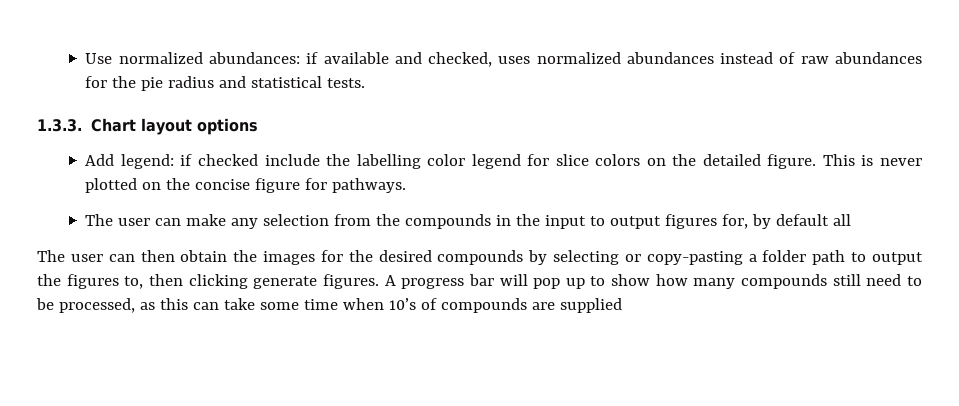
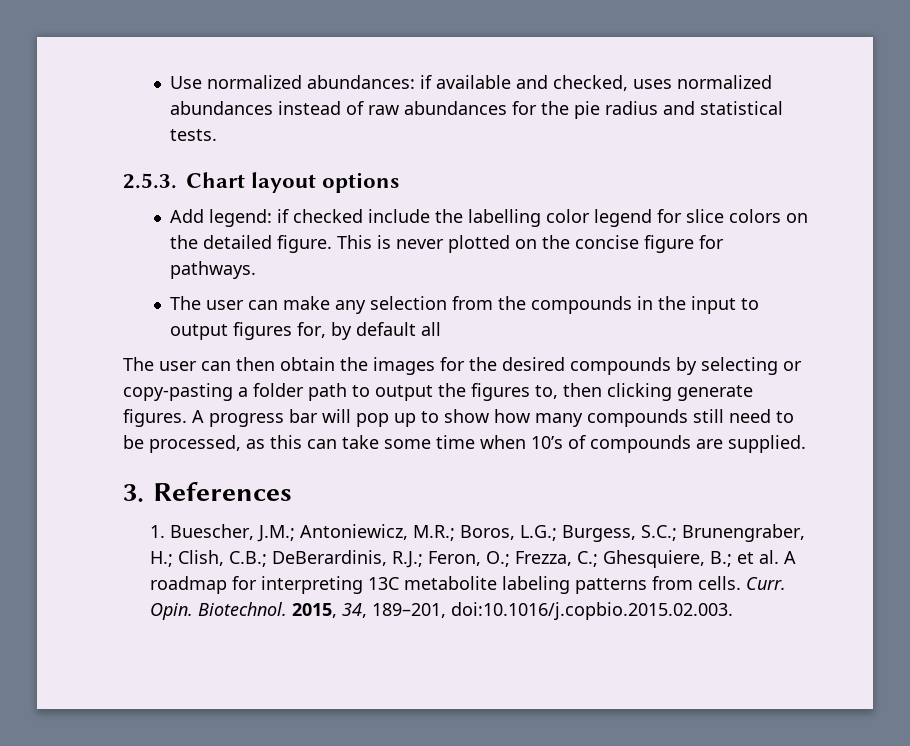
[37,119,82,132] 1.3.3. -> [123,173,177,189] 2.5.3.
[559,298,622,313] supplied -> [728,435,806,453] [123,482,292,502] [150,524,806,542] [150,550,797,568] [150,576,787,594] [150,602,734,620] supplied. // 3. References // 1. Buescher, J.M.; Antoniewicz, M.R.; Boros, L.G.; Burgess, S.C.; Brunengraber, H.; Clish, C.B.; DeBerardinis, R.J.; Feron, O.; Frezza, C.; Ghesquiere, B.; et al. A roadmap for interpreting 13C metabolite labeling patterns from cells. Curr. Opin. Biotechnol. 2015, 34, 189–201, doi:10.1016/j.copbio.2015.02.003.

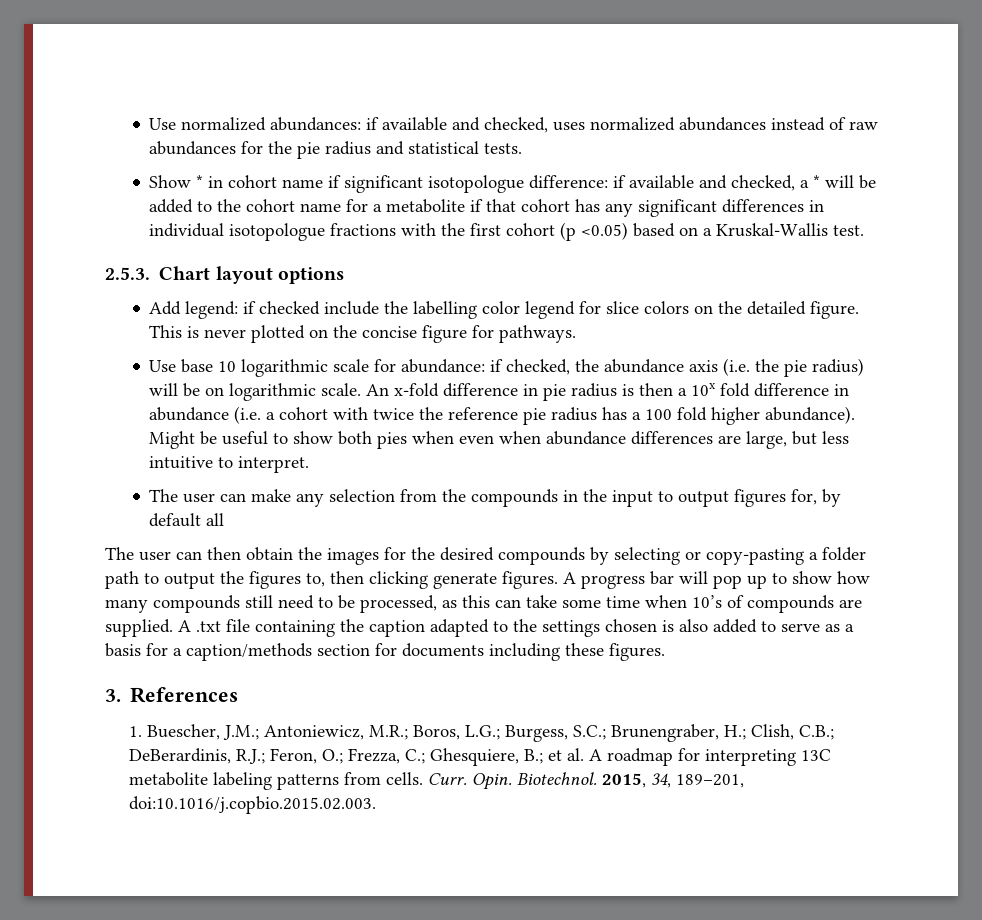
(218, 135) none -> [149,175,877,193] [149,199,825,217] [149,222,865,241] // Show * in cohort name if significant isotopologue difference: if available and checked, a * will be added to the cohort name for a metabolite if that cohort has any significant differences in individual isotopologue fractions with the first cohort (p <0.05) based on a Kruskal-Wallis test.
(257, 270) none -> [149,358,865,377] [149,383,850,401] [149,406,856,425] [149,431,850,449] [149,456,310,473] // Use base 10 logarithmic scale for abundance: if checked, the abundance axis (i.e. the pie radius) will be on logarithmic scale. An x-fold difference in pie radius is then a 10x fold difference in abundance (i.e. a cohort with twice the reference pie radius has a 100 fold higher abundance). Might be useful to show both pies when even when abundance differences are large, but less intuitive to interpret.
(806, 444) none -> [178,619,854,637] [105,643,665,661] A .txt file containing the caption adapted to the settings chosen is also added to serve as a basis for a caption/methods section for documents including these figures.

